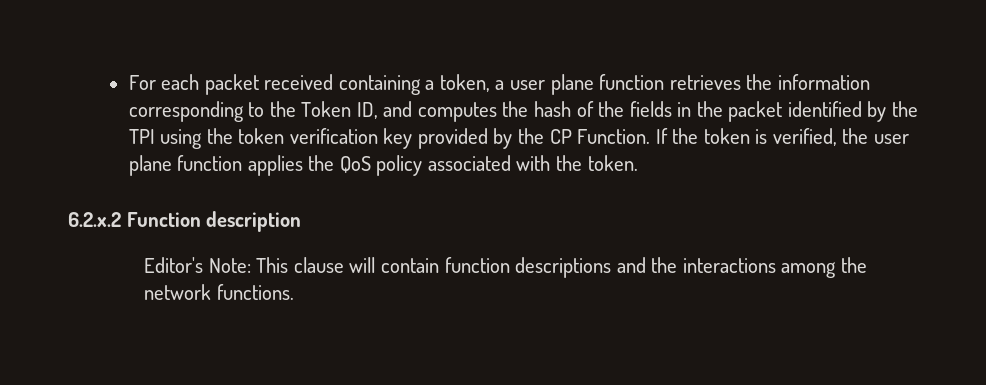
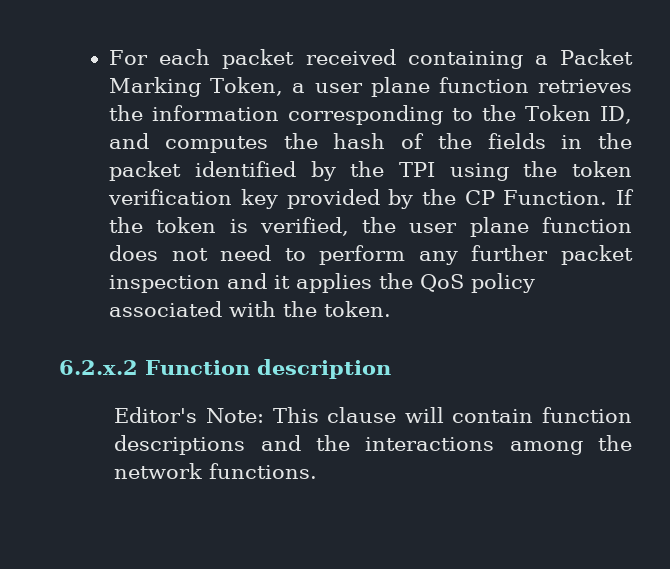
[439,74,490,92] token, -> [560,49,634,65] [109,77,284,97] Packet Marking Token,
(243, 163) none -> [109,245,633,265] [109,273,291,293] does not need to perform any further packet inspection and it

